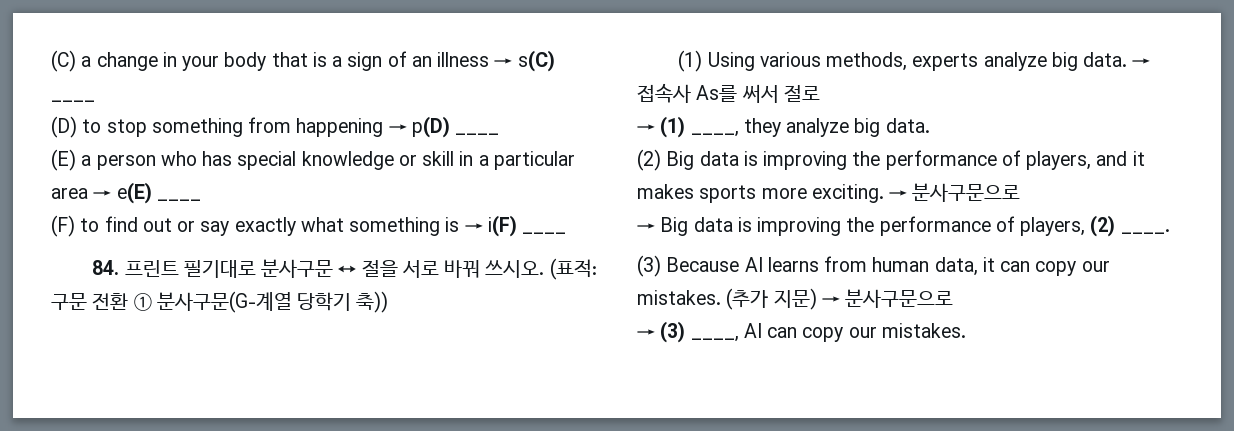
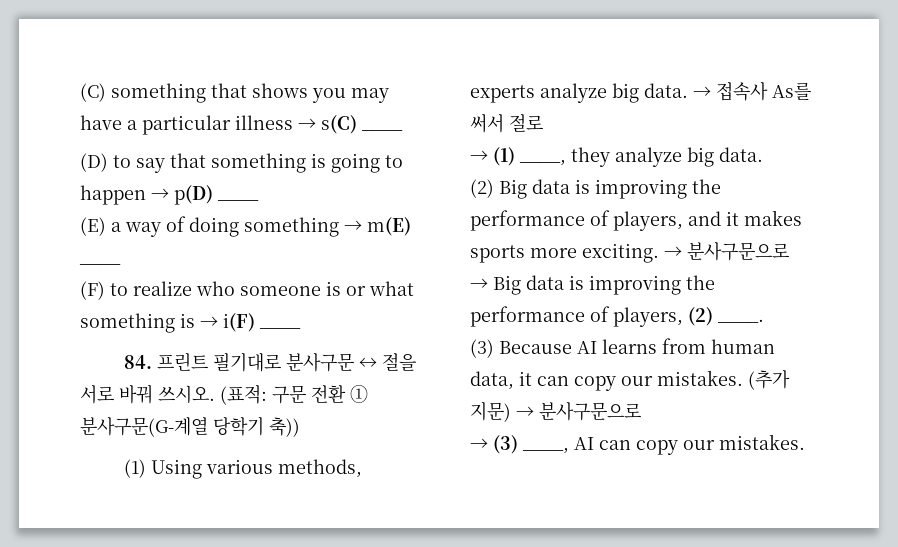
[81,51,432,71] a change in your body that is a sign of an -> [111,83,389,103] [80,115,231,135] something that shows you may have a particular
[106,117,384,137] stop something from happening -> [136,153,403,173] [80,185,146,205] say that something is going to happen
[96,151,575,170] [51,182,201,204] [51,215,296,237] person who has special knowledge or skill in a particular area → e(E) ____ // (F) to find out or say exactly -> [125,216,411,237] [79,264,121,265] [80,281,366,300] way of doing something → m(E) ____ // (F) to realize who someone is or

